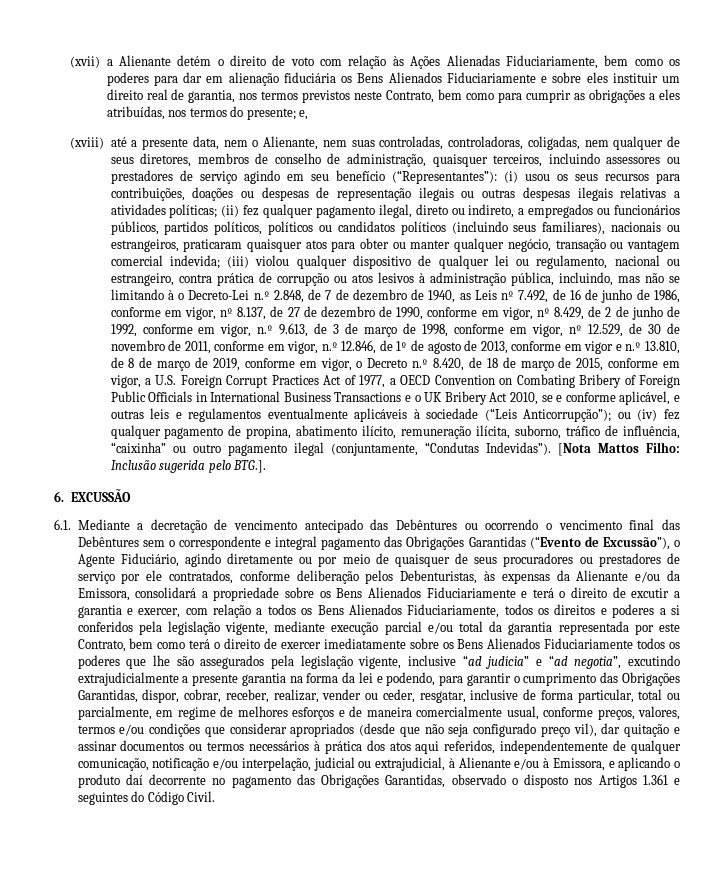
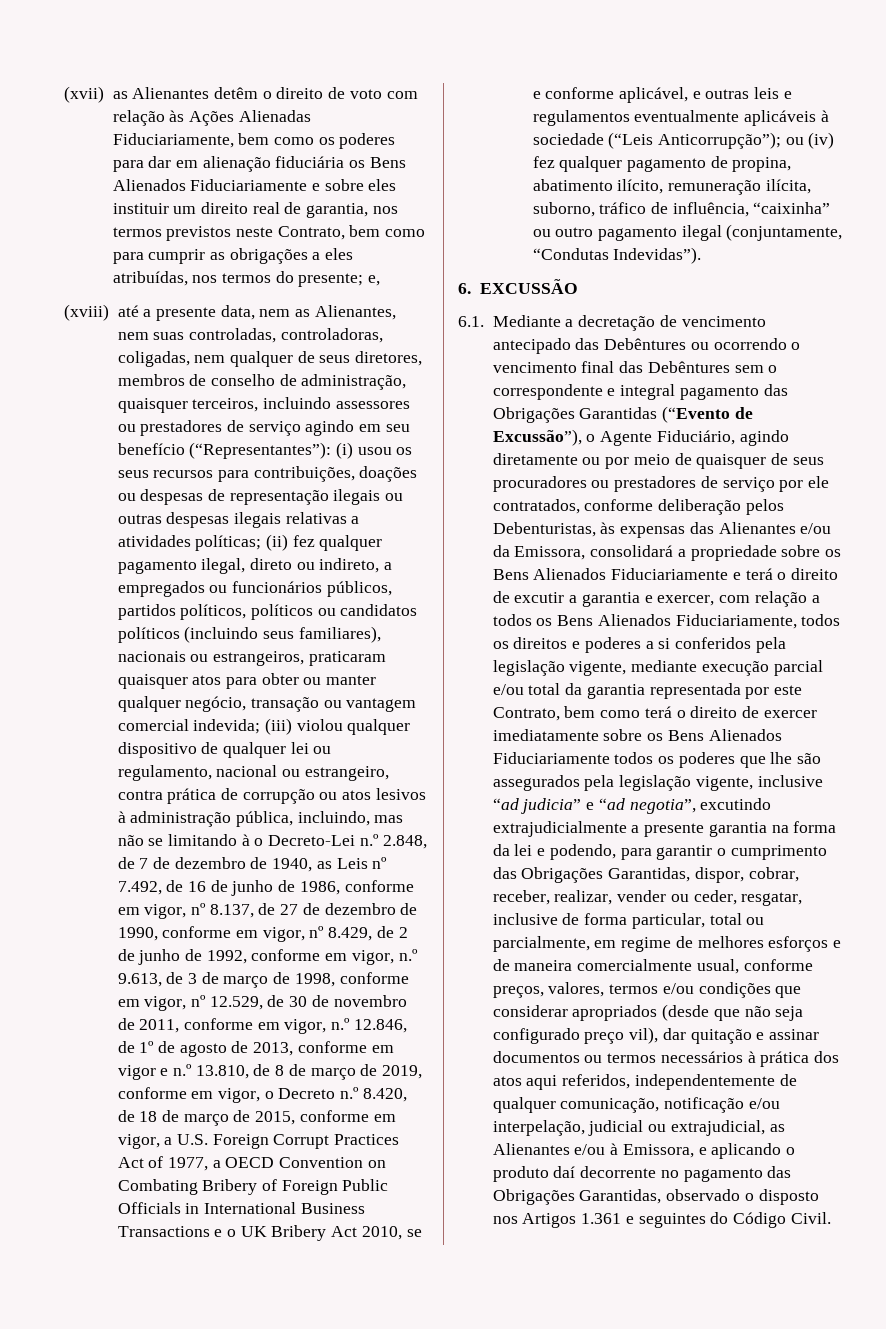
[106,55,212,66] a Alienante detém -> [112,87,258,99] as Alienantes detêm
[252,136,319,150] o Alienante, -> [295,305,396,320] as Alienantes,
[557,442,680,456] [110,460,267,473] [Nota Mattos Filho: Inclusão sugerida pelo BTG.]. -> (702, 255) none
[556,570,629,581] da Alienante -> [689,522,796,534] das Alienantes
[448,757,511,768] à Alienante -> [769,1124,785,1132] [492,1143,570,1155] as Alienantes

